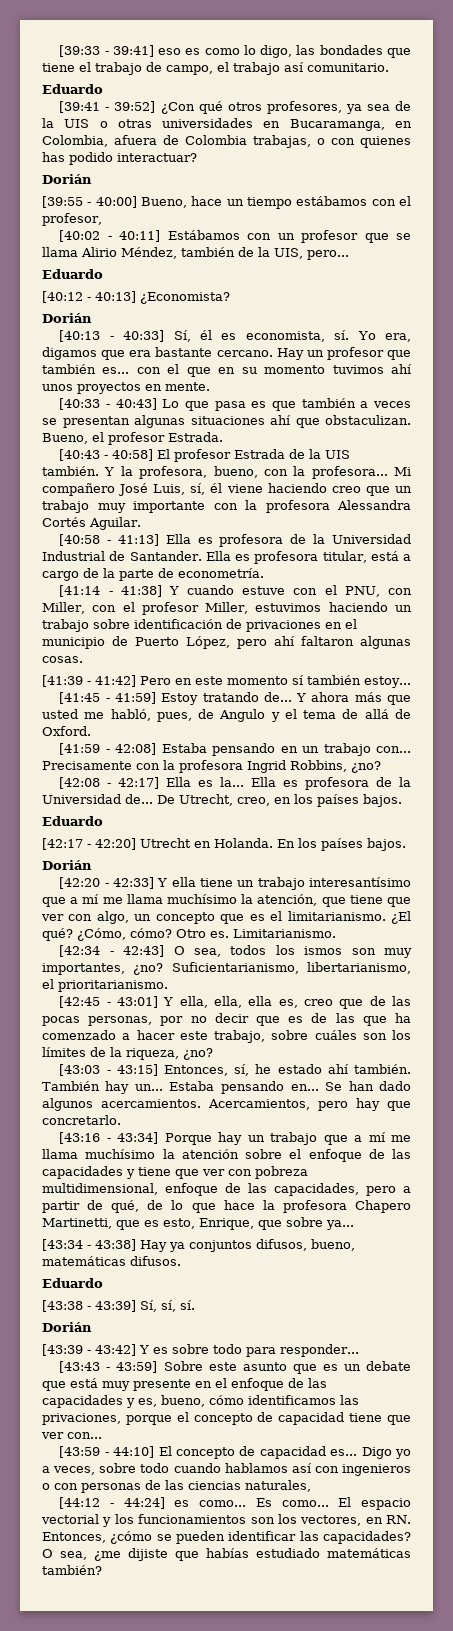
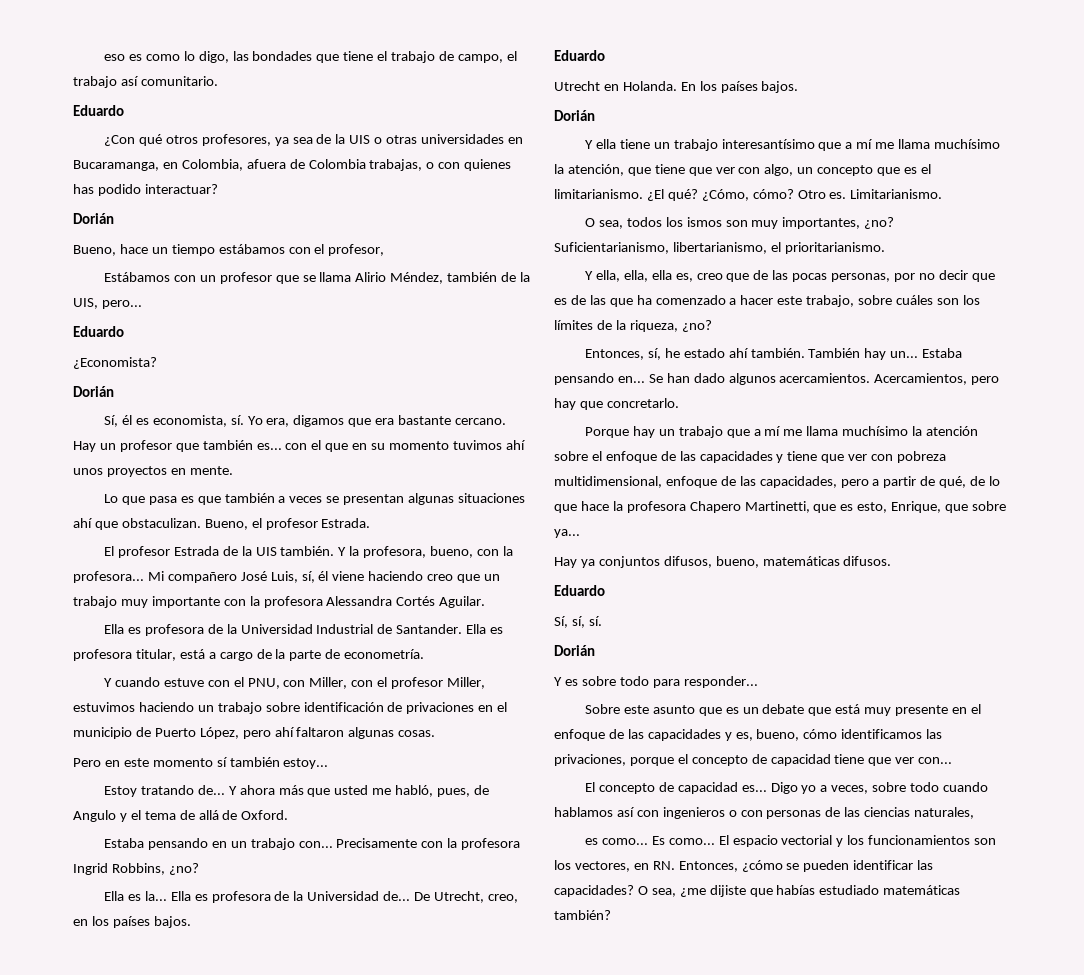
[59,45,154,57] [39:33 - 39:41] -> (103, 57) none
[59,101,156,113] [39:41 - 39:52] -> (124, 110) none
[42,196,137,208] [39:55 - 40:00] -> (114, 218) none
[59,230,161,242] [40:02 - 40:11] -> (385, 250) none
[42,291,136,303] [40:12 - 40:13] -> (124, 331) none
[59,330,165,342] [40:13 - 40:33] -> (114, 391) none
[59,398,157,410] [40:33 - 40:43] -> (233, 470) none
[59,449,154,461] [40:43 - 40:58] -> (371, 523) none
[59,534,159,546] [40:58 - 41:13] -> (486, 602) none
[59,585,162,597] [41:14 - 41:38] -> (425, 654) none
[42,675,136,687] [41:39 - 41:42] -> (436, 733) none
[59,692,156,704] [41:45 - 41:59] -> (329, 763) none
[59,743,157,755] [41:59 - 42:08] -> (289, 815) none
[59,777,160,789] [42:08 - 42:17] -> (199, 869) none
[42,838,136,850] [42:17 - 42:20] -> (605, 55) none
[59,877,154,889] [42:20 - 42:33] -> (595, 115) none
[59,945,165,957] [42:34 - 42:43] -> (943, 194) none
[59,996,158,1008] [42:45 - 43:01] -> (885, 248) none
[59,1064,158,1076] [43:03 - 43:15] -> (712, 326) none
[59,1132,159,1144] [43:16 - 43:34] -> (679, 403) none
[42,1239,136,1251] [43:34 - 43:38] -> (580, 533) none
[42,1300,136,1312] [43:38 - 43:39] -> (605, 590) none
[42,1344,136,1356] [43:39 - 43:42] -> (595, 650) none
[59,1361,158,1373] [43:43 - 43:59] -> (758, 682) none
[59,1446,155,1458] [43:59 - 44:10] -> (953, 760) none
[59,1497,165,1509] [44:12 - 44:24] -> (975, 813) none

